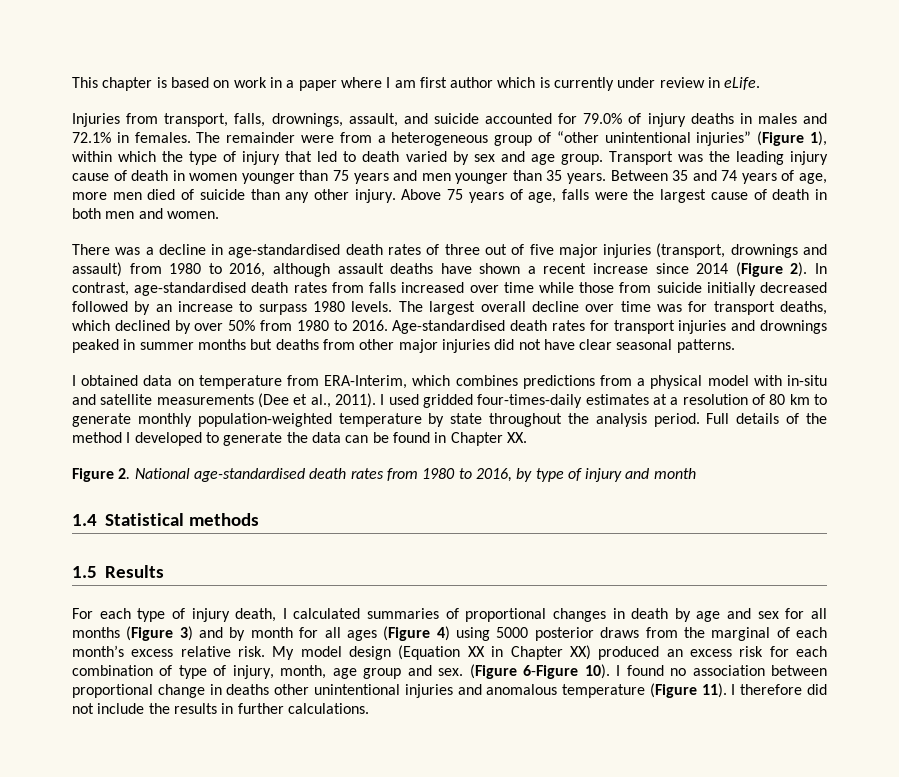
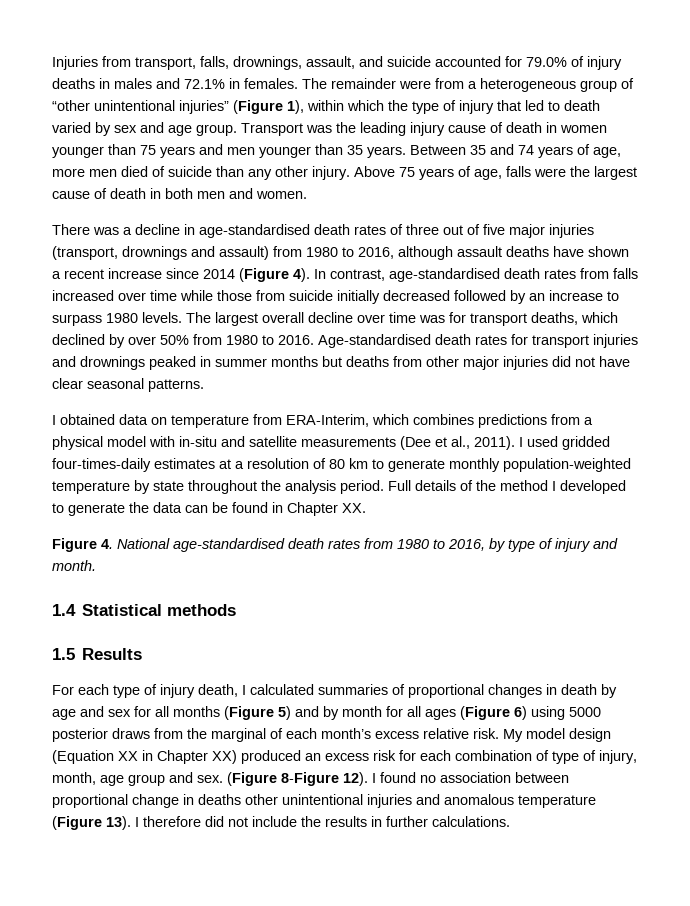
[72,77,761,91] This chapter is based on work in a paper where I am first author which is currently under review in eLife. // -> (52, 63) none
[790,262,808,277] 2). -> [293,268,310,282] 4).
[118,468,131,479] 2. -> [101,539,113,549] 4.
[653,468,696,479] month -> [52,560,96,571] month.
[179,626,193,641] 3) -> [278,706,291,720] 5)
[436,626,450,641] 4) -> [514,706,527,720] 6)
[523,664,610,679] 6-Figure 10). -> [281,772,368,786] 8-Figure 12).
[701,683,727,698] 11). -> [106,816,131,830] 13).

